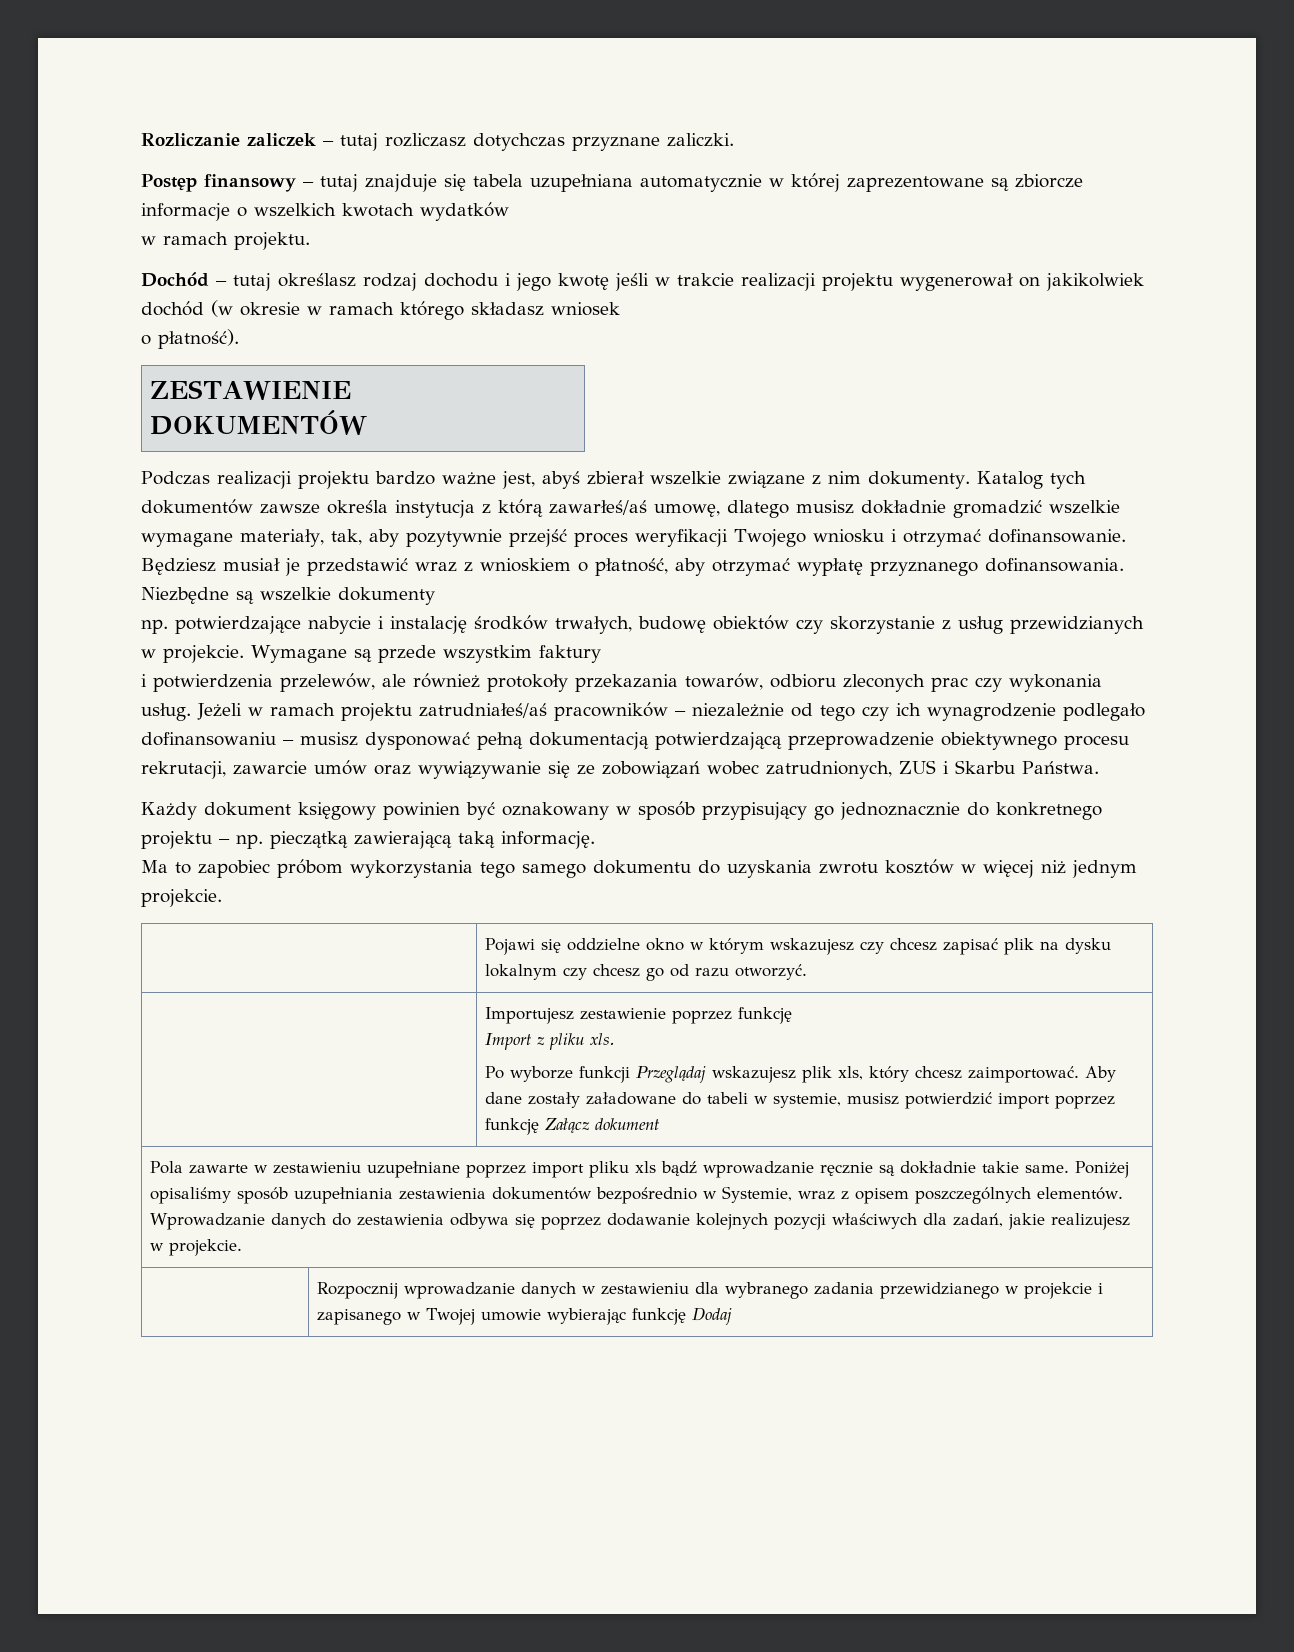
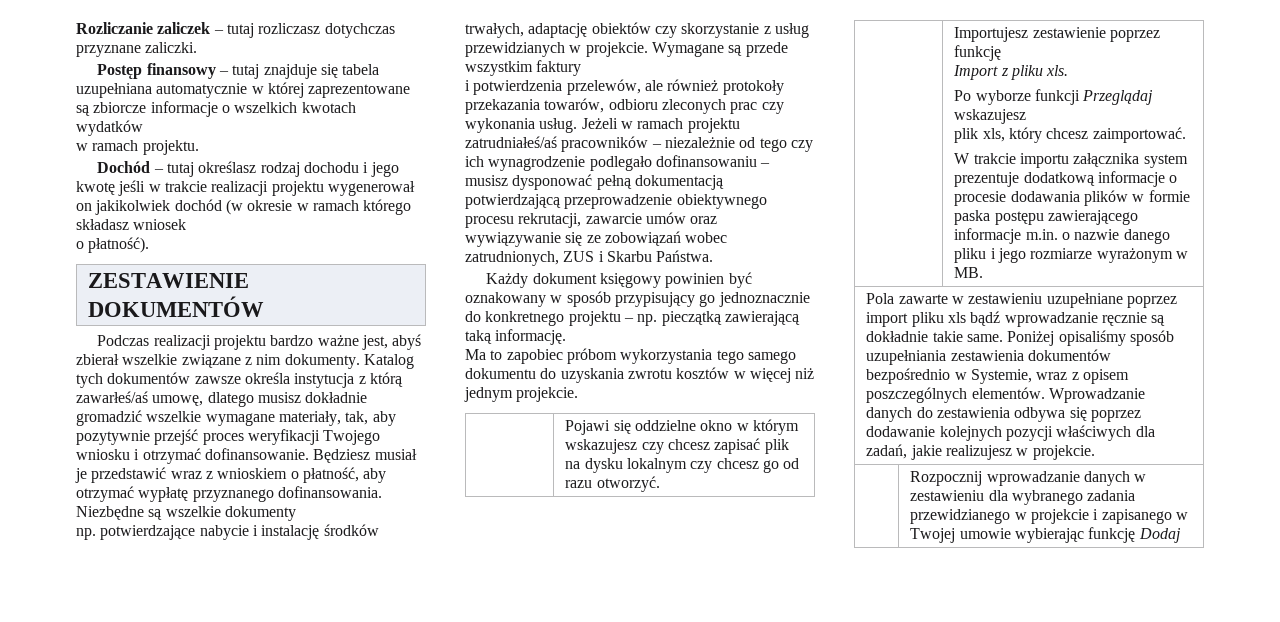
[638,616,706,633] budowę -> [528,23,588,38] adaptację
(797, 1074) none -> (1027, 116) //
[1085,1066,1117,1082] [485,1092,1116,1109] [485,1118,661,1135] Aby dane zostały załadowane do tabeli w systemie, musisz potwierdzić import poprzez funkcję Załącz dokument -> [954,153,1188,168] [954,171,1178,187] [954,190,1190,206] [954,210,1138,225] [954,228,1170,244] [954,248,1188,263] [954,267,984,278] // W trakcie importu załącznika system prezentuje dodatkową informacje o procesie dodawania plików w formie paska postępu zawierającego informacje m.in. o nazwie danego pliku i jego rozmiarze wyrażonym w MB.

